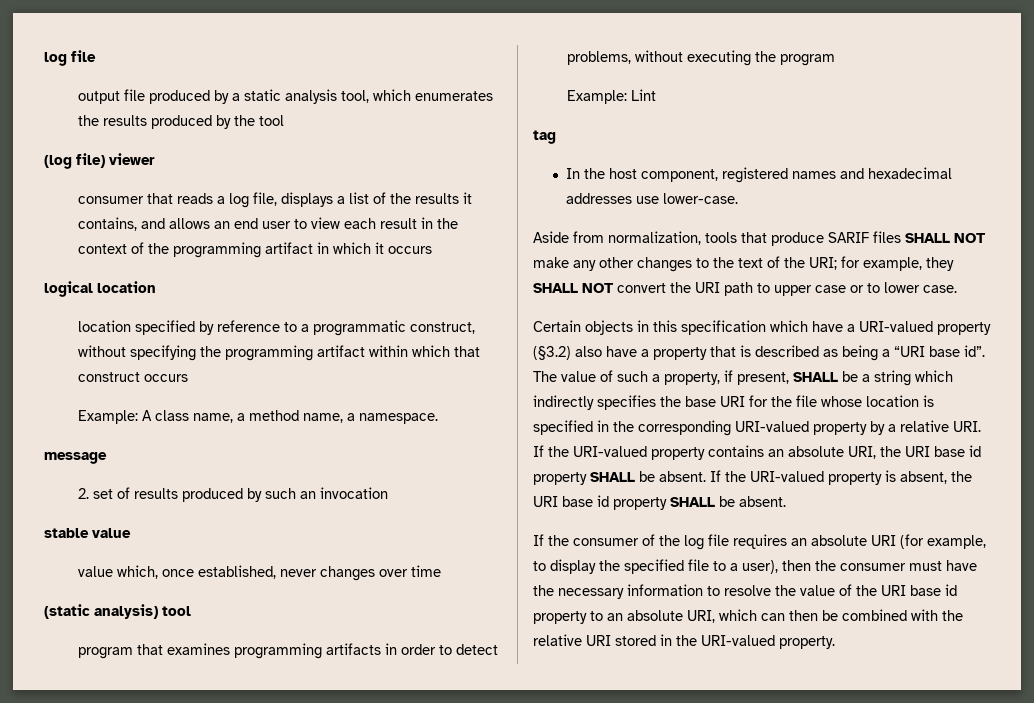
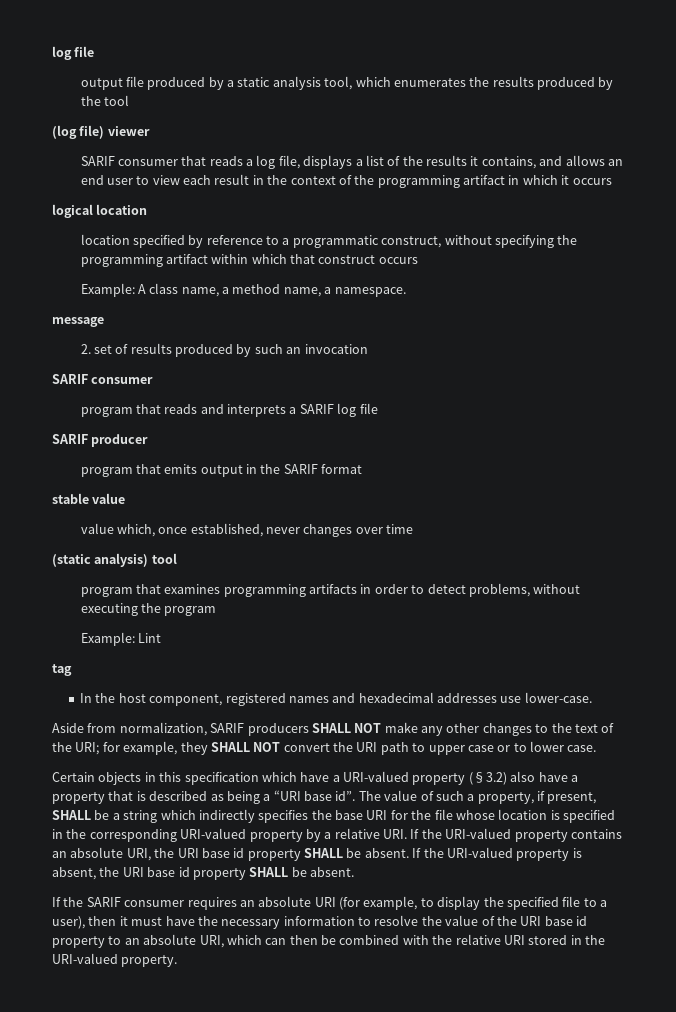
(155, 159) none -> [80,156,115,166] SARIF
(388, 493) none -> [52,374,154,384] [80,403,378,417] [52,434,149,447] [80,464,363,477] // SARIF consumer // program that reads and interprets a SARIF log file // SARIF producer // program that emits output in the SARIF format
[705,231,901,246] tools that produce SARIF files -> [210,723,309,736] SARIF producers
[573,534,729,550] consumer of the log file -> [86,897,185,907] SARIF consumer
[815,560,906,571] the consumer -> [119,916,128,926] it

